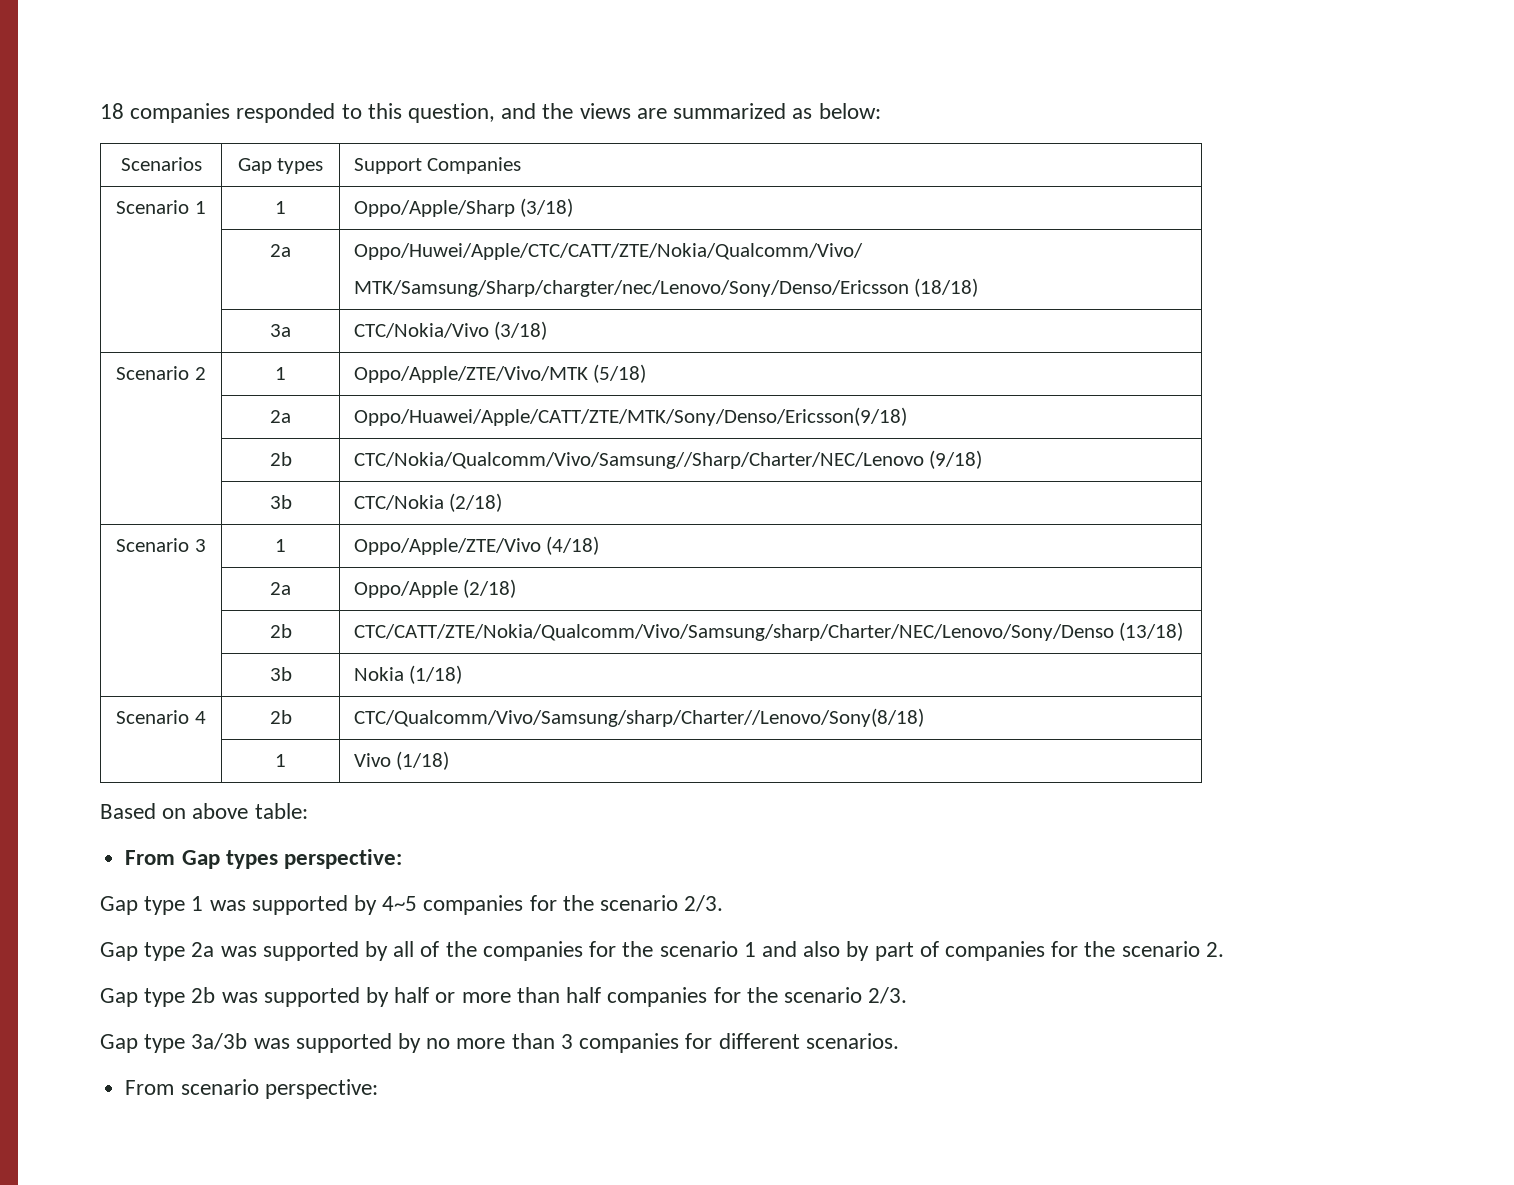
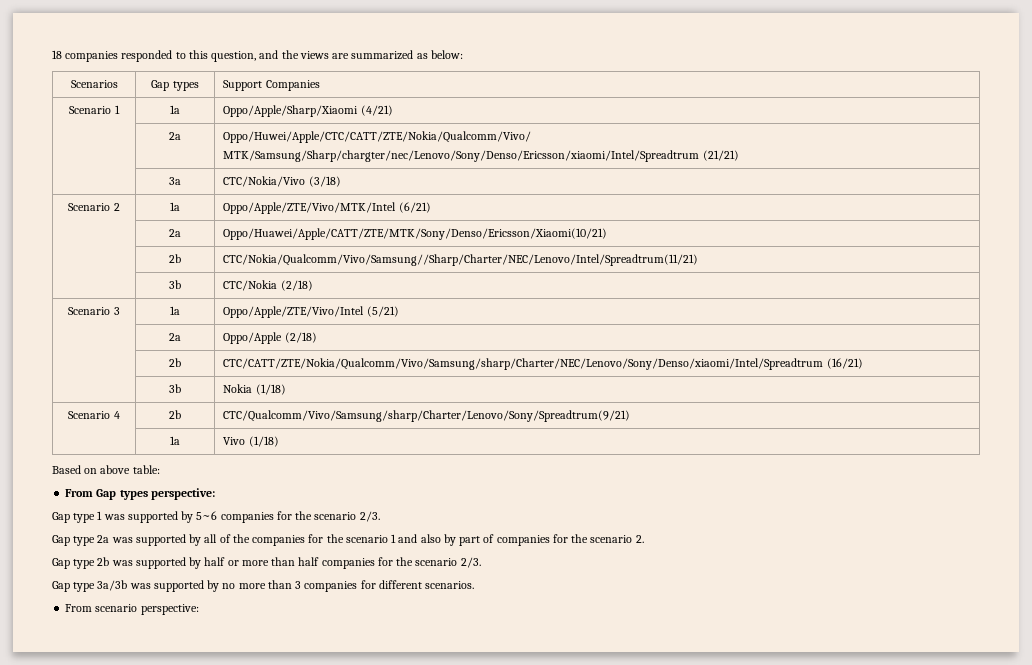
[275,201,286,214] [353,198,574,217] 1 | Oppo/Apple/Sharp (3/18) -> [170,105,180,114] [223,105,393,117] 1a | Oppo/Apple/Sharp/Xiaomi (4/21)
[353,278,979,297] MTK/Samsung/Sharp/chargter/nec/Lenovo/Sony/Denso/Ericsson (18/18) -> [223,150,739,162] MTK/Samsung/Sharp/chargter/nec/Lenovo/Sony/Denso/Ericsson/xiaomi/Intel/Spreadtrum (21/21)
[275,367,286,380] [353,364,647,383] [270,410,291,423] [353,407,907,426] [269,452,292,466] [353,450,983,469] 1 | Oppo/Apple/ZTE/Vivo/MTK (5/18) // | 2a | Oppo/Huawei/Apple/CATT/ZTE/MTK/Sony/Denso/Ericsson(9/18) // | 2b | CTC/Nokia/Qualcomm/Vivo/Samsung//Sharp/Charter/NEC/Lenovo (9/18) -> [170,202,180,211] [223,202,431,214] [169,229,181,237] [223,228,608,240] [169,254,181,263] [223,254,699,266] 1a | Oppo/Apple/ZTE/Vivo/MTK/Intel (6/21) // | 2a | Oppo/Huawei/Apple/CATT/ZTE/MTK/Sony/Denso/Ericsson/Xiaomi(10/21) // | 2b | CTC/Nokia/Qualcomm/Vivo/Samsung//Sharp/Charter/NEC/Lenovo/Intel/Spreadtrum(11/21)
[275,539,286,552] [353,536,600,555] 1 | Oppo/Apple/ZTE/Vivo (4/18) -> [170,306,180,315] [223,306,399,318] 1a | Oppo/Apple/ZTE/Vivo/Intel (5/21)
[353,622,1184,641] CTC/CATT/ZTE/Nokia/Qualcomm/Vivo/Samsung/sharp/Charter/NEC/Lenovo/Sony/Denso (13/18) -> [223,358,863,370] CTC/CATT/ZTE/Nokia/Qualcomm/Vivo/Samsung/sharp/Charter/NEC/Lenovo/Sony/Denso/xiaomi/Intel/Spreadtrum (16/21)
[353,708,924,727] [275,754,286,767] CTC/Qualcomm/Vivo/Samsung/sharp/Charter//Lenovo/Sony(8/18) // | 1 -> [223,410,631,422] [170,436,180,445] CTC/Qualcomm/Vivo/Samsung/sharp/Charter/Lenovo/Sony/Spreadtrum(9/21) // | 1a
[382,896,418,911] 4~5 -> [196,511,218,520] 5~6

